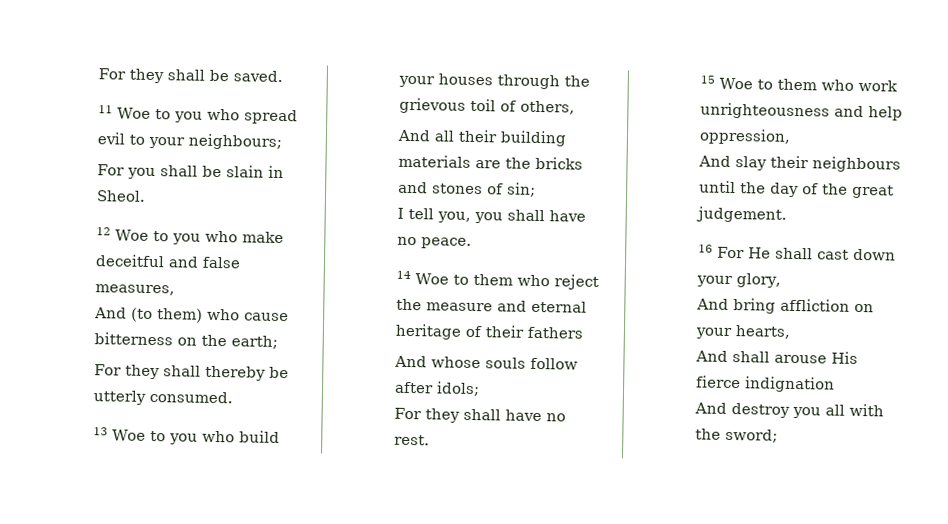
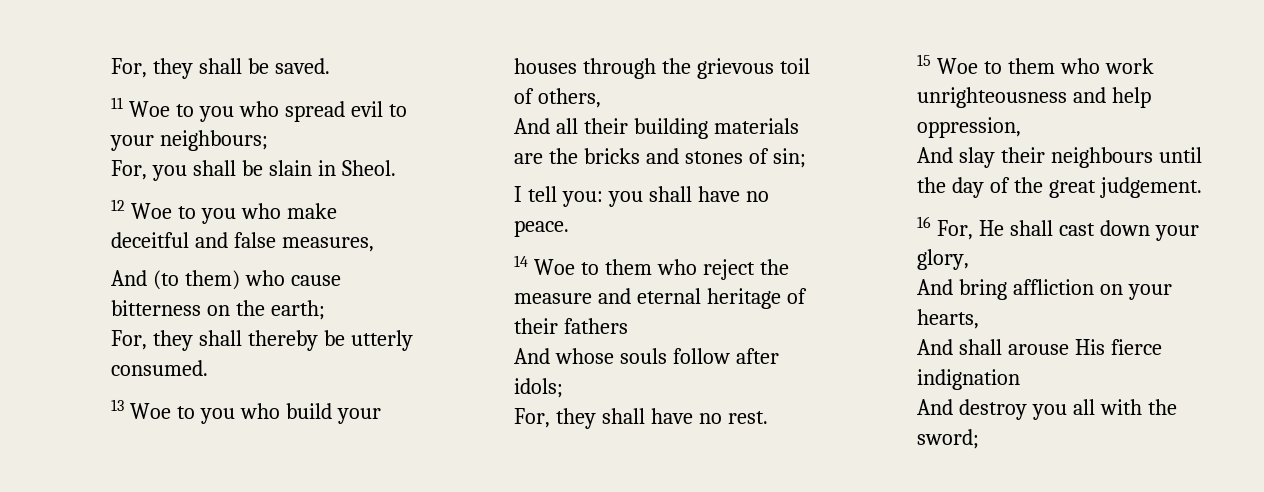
[98,68,127,80] For -> [111,58,148,78] For,
[97,164,126,176] For -> [111,160,148,180] For,
[94,364,123,376] For -> [111,330,148,350] For,
[437,211,472,223] you, -> [562,191,604,207] you:
[394,407,423,420] For -> [514,408,551,428] For,
[717,246,746,259] For -> [937,220,974,240] For,

